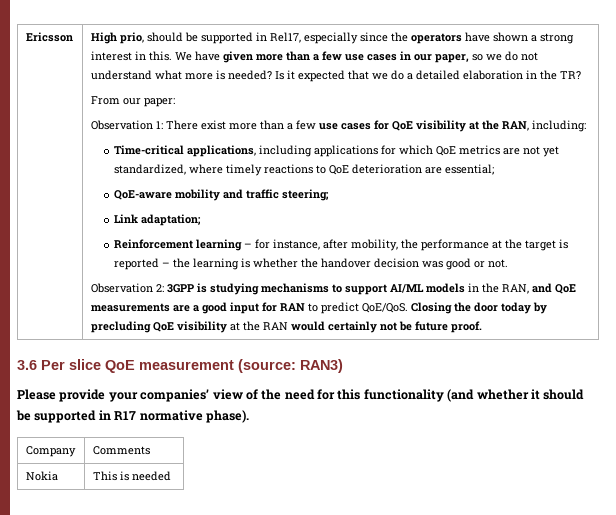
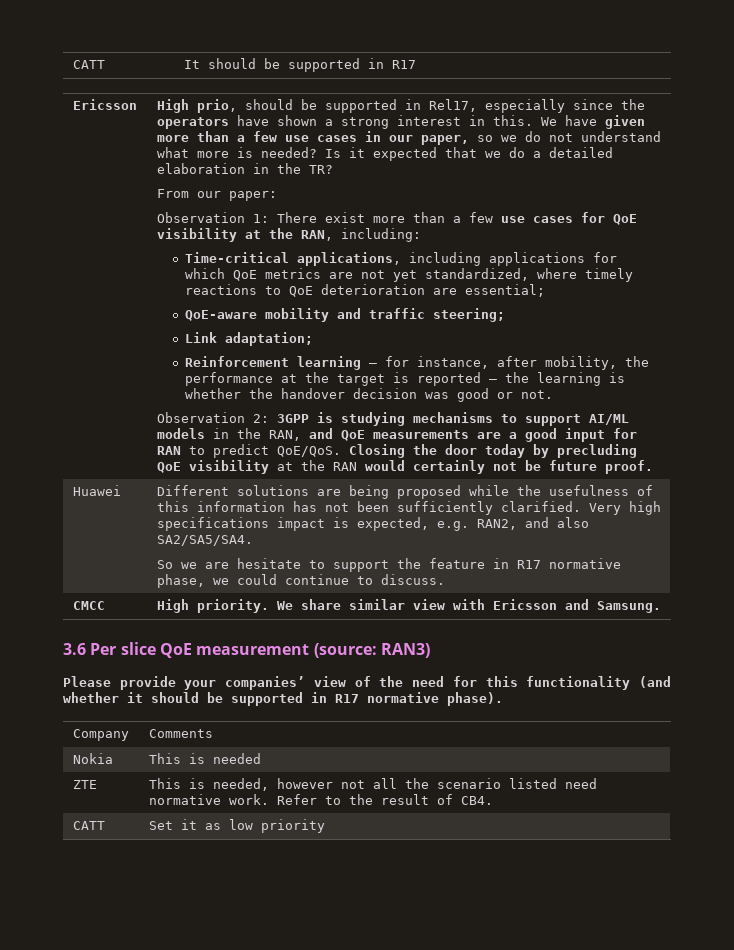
(25, 37) none -> [72,60,105,69] [183,58,416,72] CATT | It should be supported in R17 //
(482, 327) none -> [72,485,121,496] [156,485,653,499] [156,501,661,515] [156,517,589,531] [156,535,253,546] [156,558,621,572] [156,574,445,588] [72,601,105,610] [156,599,661,613] // Huawei | Different solutions are being proposed while the usefulness of this information has not been sufficiently clarified. Very high specifications impact is expected, e.g. RAN2, and also SA2/SA5/SA4. // So we are hesitate to support the feature in R17 normative phase, we could continue to discuss. // CMCC | High priority. We share similar view with Ericsson and Samsung.
(171, 476) none -> [72,780,97,789] [148,778,597,791] [148,794,493,805] [72,821,105,830] [148,819,325,833] // ZTE | This is needed, however not all the scenario listed need normative work. Refer to the result of CB4. // CATT | Set it as low priority

